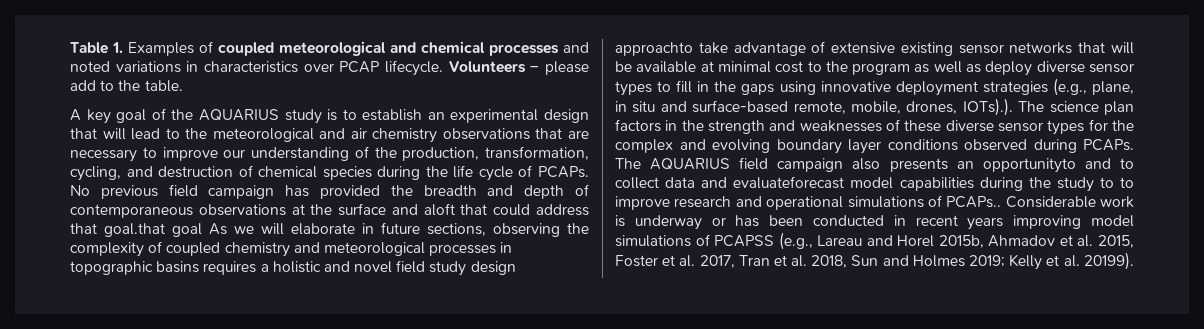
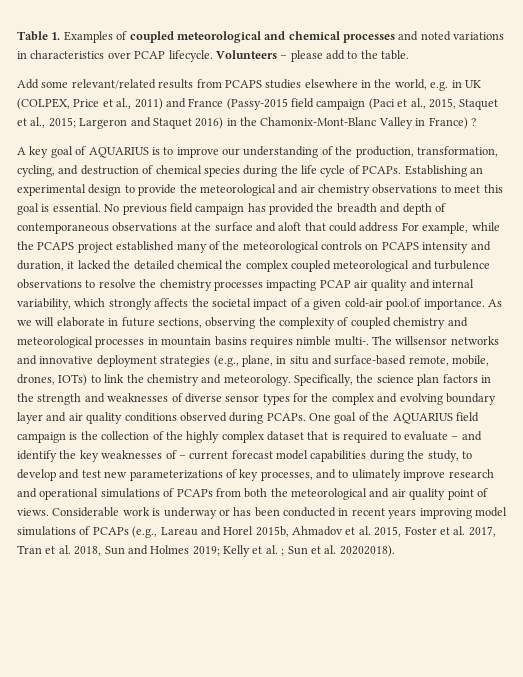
[70,108,589,124] [70,128,589,143] [70,149,137,162] A key goal of the AQUARIUS study is to establish an experimental design that will lead to the meteorological and air chemistry observations that are necessary -> [17,79,481,91] [17,98,499,110] [17,117,476,129] [17,146,160,158] Add some relevant/related results from PCAPS studies elsewhere in the world, e.g. in UK (COLPEX, Price et al., 2011) and France (Passy-2015 field campaign (Paci et al., 2015, Staquet et al., 2015; Largeron and Staquet 2016) in the Chamonix-Mont-Blanc Valley in France) ? // A key goal of AQUARIUS is
(589, 172) none -> [404,165,483,177] [17,184,503,196] [17,203,101,215] Establishing an experimental design to provide the meteorological and air chemistry observations to meet this goal is essential.
[70,223,202,237] that goal.that goal -> [401,222,500,234] [17,241,491,253] [17,260,491,272] [17,279,475,291] [17,298,485,310] For example, while the PCAPS project established many of the meteorological controls on PCAPS intensity and duration, it lacked the detailed chemical the complex coupled meteorological and turbulence observations to resolve the chemistry processes impacting PCAP air quality and internal variability, which strongly affects the societal impact of a given cold-air pool.of importance.
[70,261,153,275] topographic -> [161,337,212,346] mountain
[260,260,516,276] [615,41,1134,56] [615,61,1134,76] [615,80,816,96] a holistic and novel field study design approachto take advantage of extensive existing sensor networks that will be available at minimal cost to the program as well as deploy diverse sensor types to fill in the gaps using -> [296,336,499,346] [17,355,37,365] nimble multi-. The willsensor networks and
[962,98,1045,116] IOTs).). The -> [58,374,374,386] IOTs) to link the chemistry and meteorology. Specifically, the
[904,120,942,132] these -> (183, 397) none
(881, 146) none -> [46,412,123,424] and air quality
[615,157,1134,173] [615,176,1134,192] The AQUARIUS field campaign also presents an opportunityto and to collect data and evaluateforecast model capabilities during the study to to -> [309,412,479,424] [17,431,482,443] [17,450,472,462] [17,469,401,481] One goal of the AQUARIUS field campaign is the collection of the highly complex dataset that is required to evaluate – and identify the key weaknesses of – current forecast model capabilities during the study, to develop and test new parameterizations of key processes, and to ulimately
[946,196,1002,208] PCAPs.. -> [176,488,488,500] [17,508,49,516] PCAPs from both the meteorological and air quality point of views.
[714,235,775,247] PCAPSS -> [92,527,129,535] PCAPs
[1083,252,1134,270] 20199). -> [281,545,395,557] ; Sun et al. 20202018).

